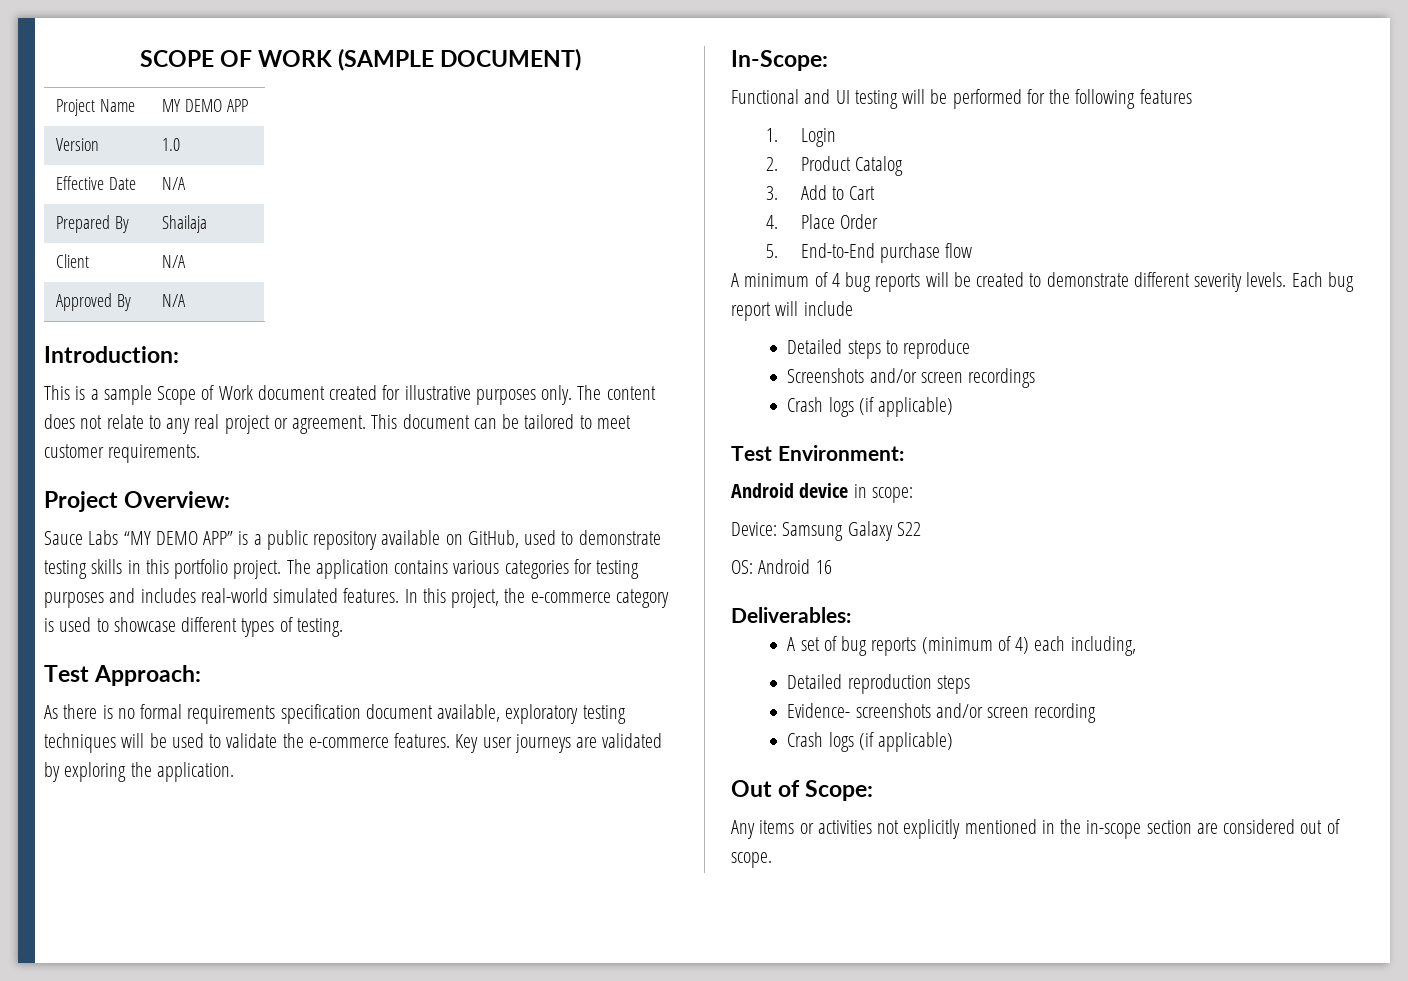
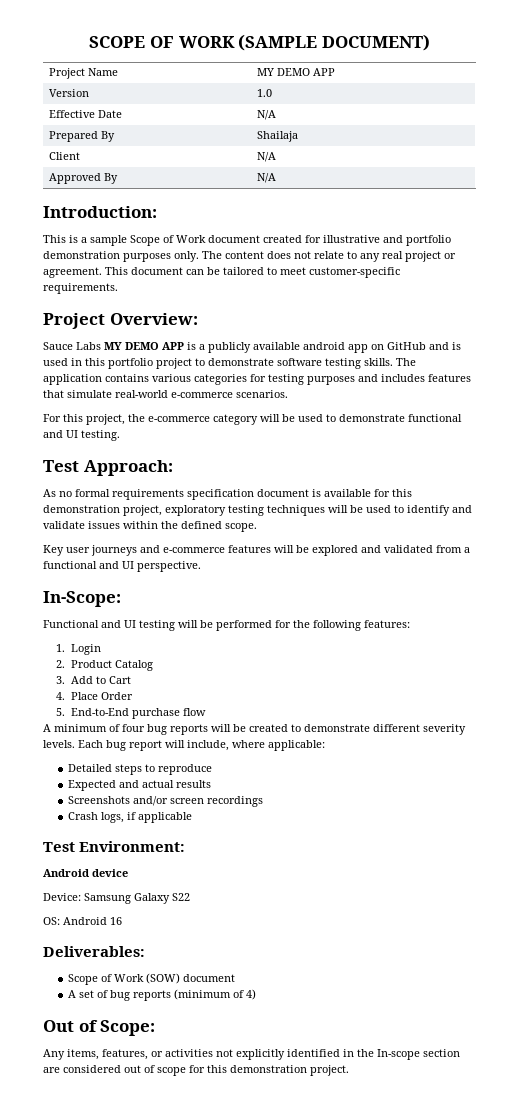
(471, 392) none -> [383,235,451,246] [43,251,120,259] and portfolio demonstration
[44,444,104,458] customer -> [309,267,400,278] customer-specific
[123,530,661,550] [44,559,282,579] “MY DEMO APP” is a public repository available on GitHub, used to demonstrate testing skills in this portfolio project. -> [104,342,461,353] [43,358,393,369] MY DEMO APP is a publicly available android app on GitHub and is used in this portfolio project to demonstrate software testing skills.
[200,588,418,603] real-world simulated features. In -> [428,374,471,382] [43,390,288,398] [43,414,61,422] features that simulate real-world e-commerce scenarios. // For
[44,617,293,637] is used to showcase different types of -> [260,414,462,422] [43,430,78,438] will be used to demonstrate functional and UI
[63,704,113,719] there is -> (56, 493) none
[437,704,501,722] available, -> [312,489,412,497] [43,505,162,516] is available for this demonstration project,
[226,733,663,753] [44,762,234,782] validate the e-commerce features. Key user journeys are validated by exploring the application. -> [407,505,472,516] [43,521,257,532] [43,545,470,556] [43,561,201,572] identify and validate issues within the defined scope. // Key user journeys and e-commerce features will be explored and validated from a functional and UI perspective.
[1139,89,1192,104] features -> [364,620,410,628] features:
[831,273,840,287] 4 -> [122,724,145,732] four
[803,301,853,316] include -> [187,740,325,751] include, where applicable:
(971, 349) none -> [68,780,212,791] // Expected and actual results
[828,397,954,417] logs (if applicable) -> [101,812,193,823] logs, if applicable
[853,484,913,503] in scope: -> (128, 873) none
(851, 615) none -> [68,973,236,985] // Scope of Work (SOW) document
[1034,636,1136,656] [787,674,970,694] [787,703,1097,723] [787,732,954,752] each including, // Detailed reproduction steps // Evidence- screenshots and/or screen recording // Crash logs (if applicable) -> (257, 994) none
[759,820,795,834] items -> [67,1049,148,1060] items, features,
[964,819,1037,834] mentioned -> [287,1049,340,1057] identified
[1086,820,1142,839] in-scope -> [377,1049,420,1060] In-scope
[731,852,772,868] scope. -> [157,1065,349,1076] scope for this demonstration project.

